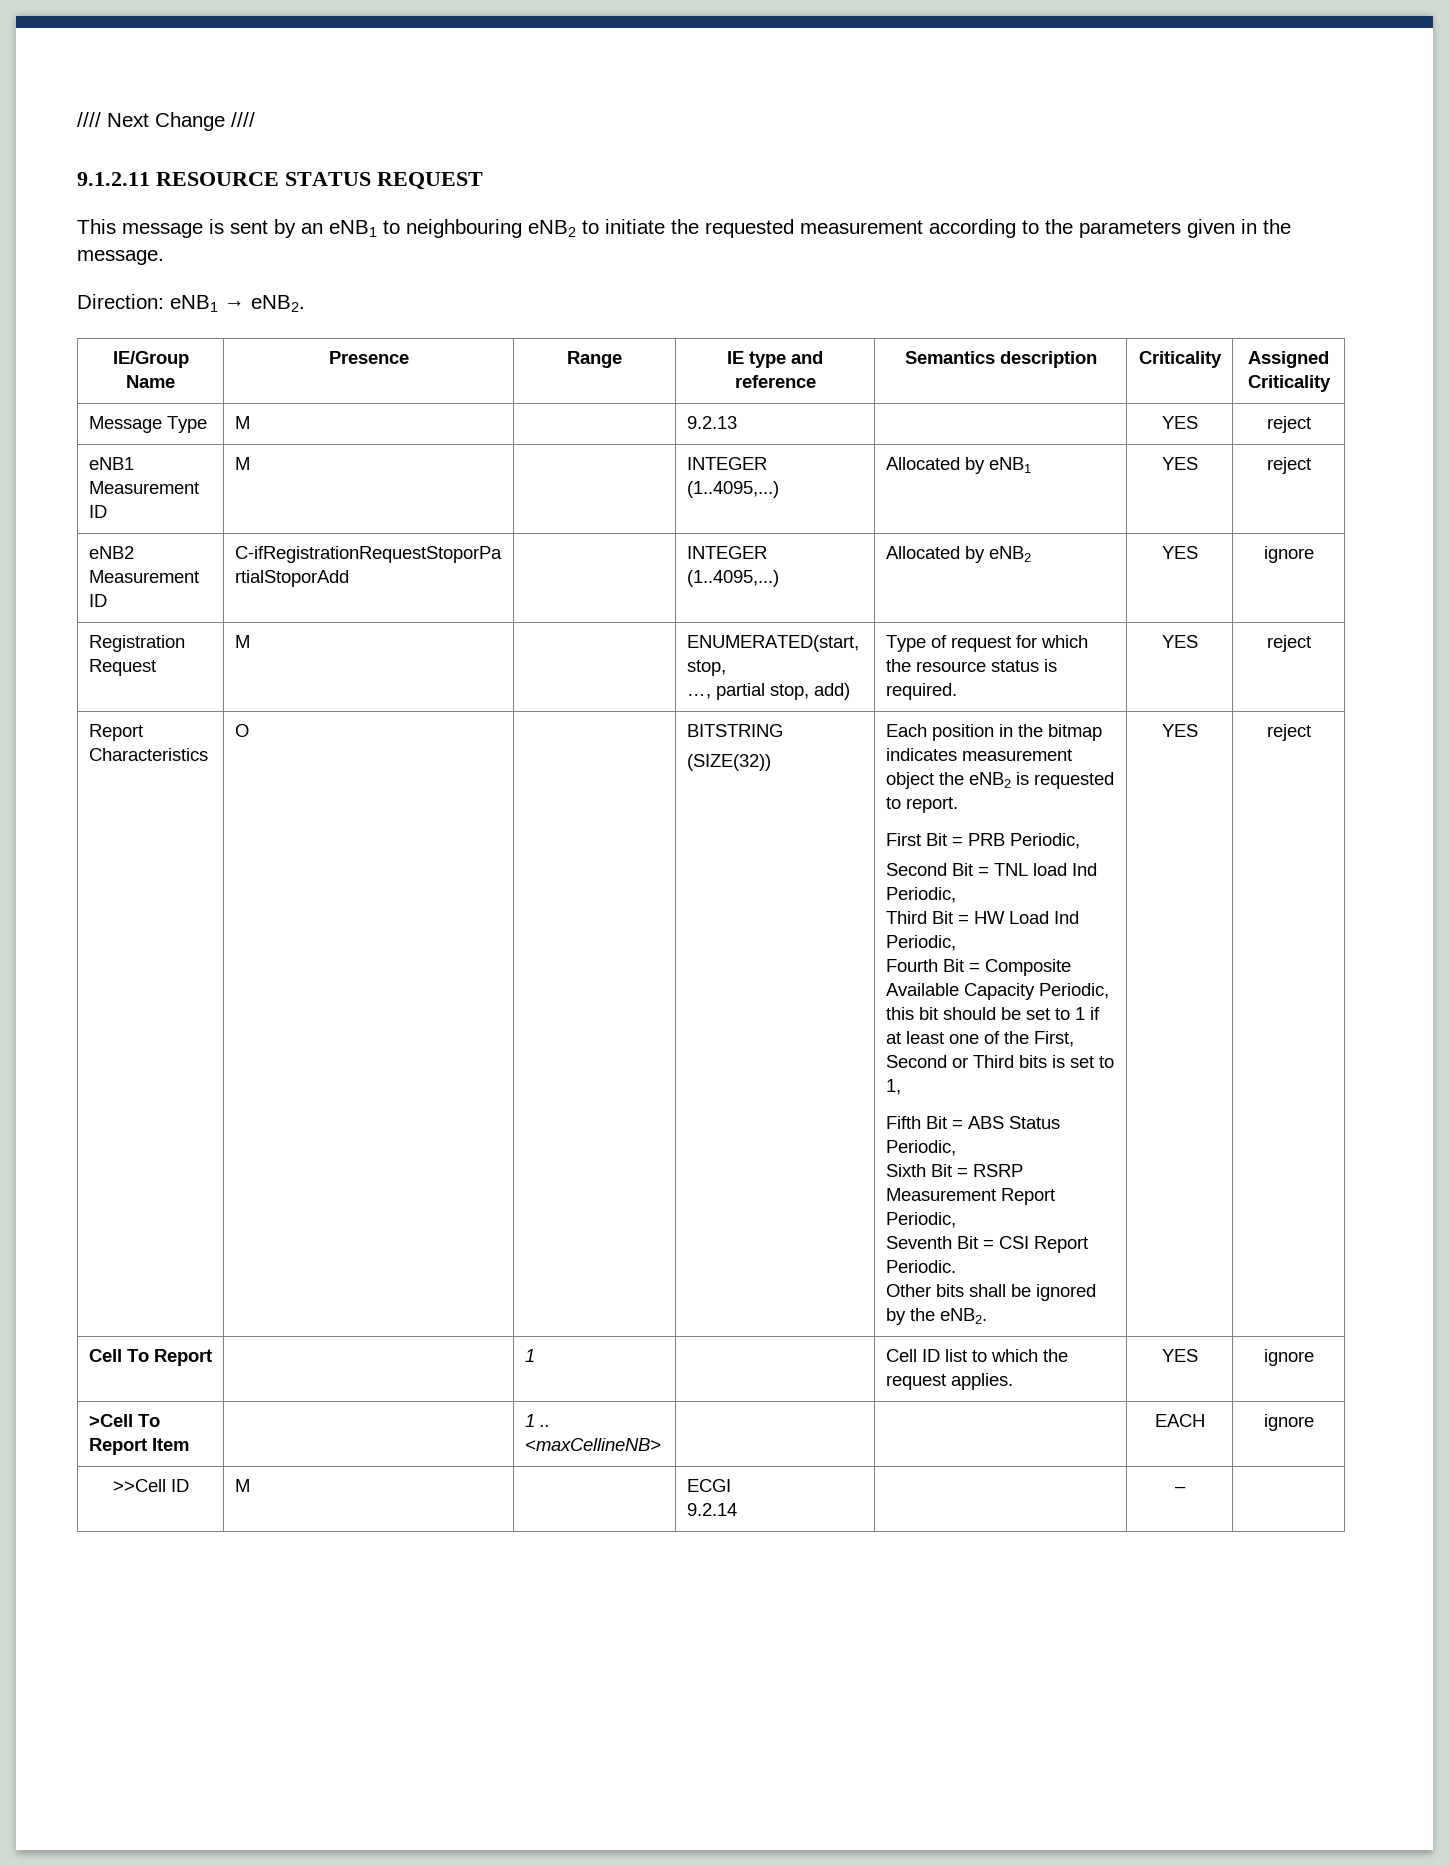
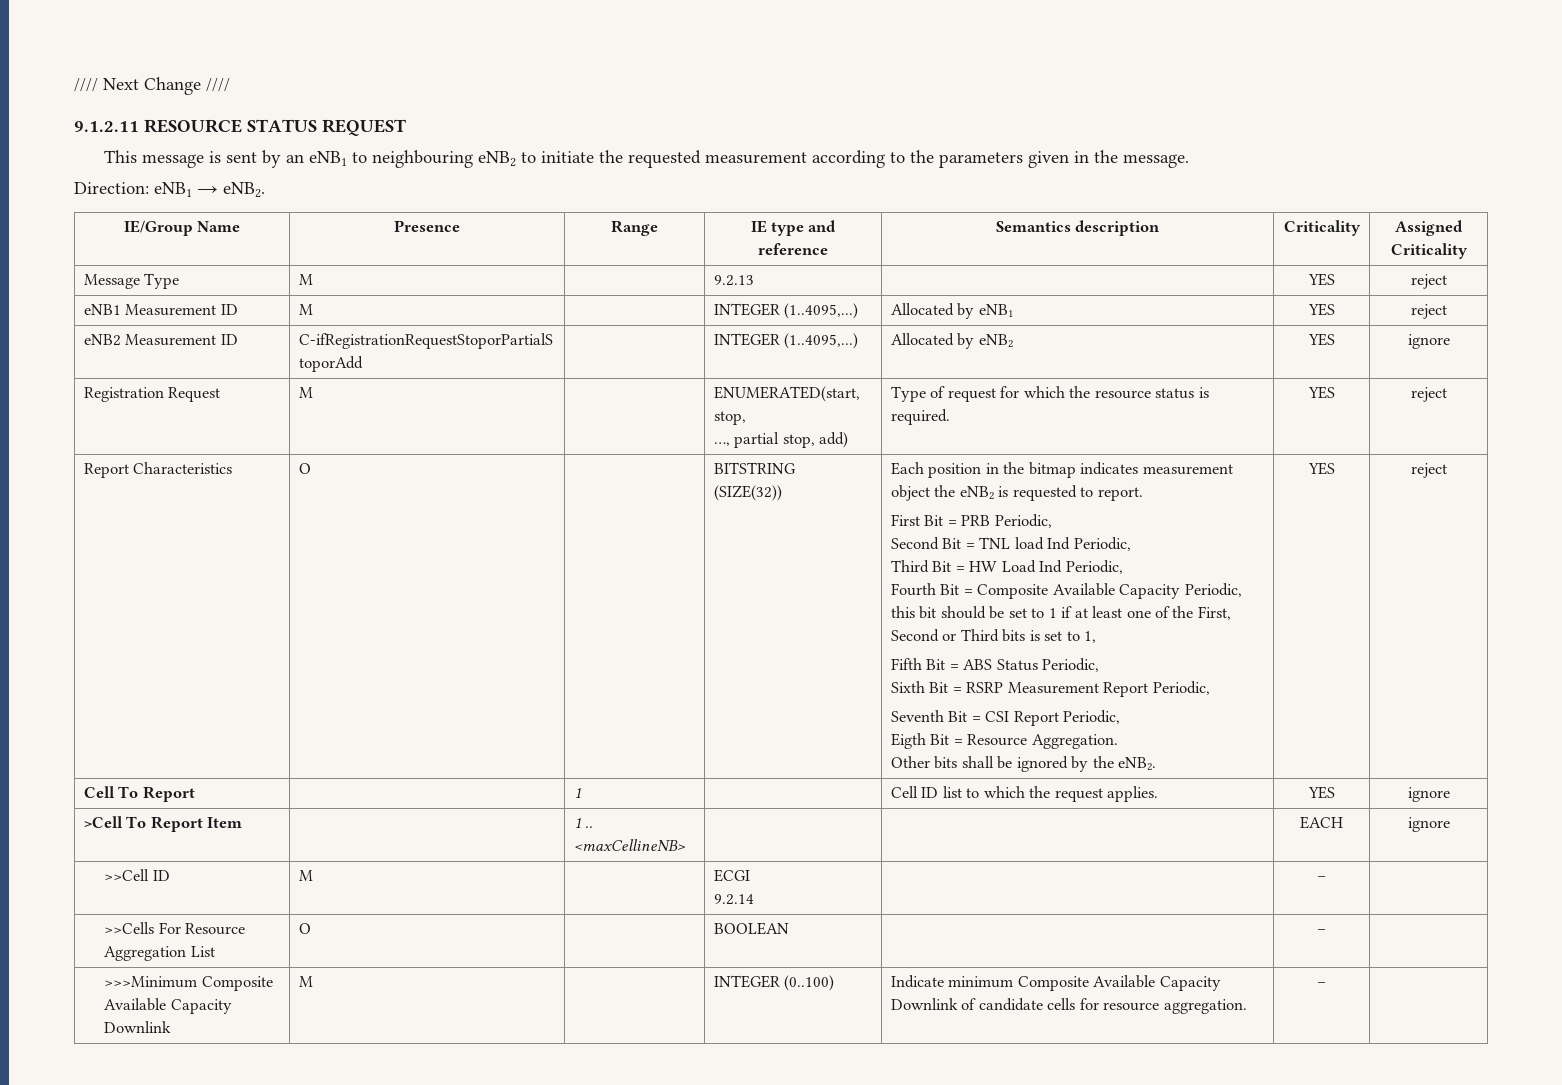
[885,1260,956,1273] Periodic. -> [1063,710,1121,724] [890,733,1118,749] Periodic, // Eigth Bit = Resource Aggregation.
(1186, 1489) none -> [104,922,246,935] [104,946,215,961] [298,923,311,934] [713,922,789,935] [1317,929,1326,934] [104,976,273,991] [104,998,232,1014] [104,1021,172,1033] [298,976,313,987] [713,975,835,991] [890,975,1221,991] [890,998,1247,1014] [1317,982,1326,987] // >>Cells For Resource Aggregation List | O | | BOOLEAN | | – | // >>>Minimum Composite Available Capacity Downlink | M | | INTEGER (0..100) | Indicate minimum Composite Available Capacity Downlink of candidate cells for resource aggregation. | – |

